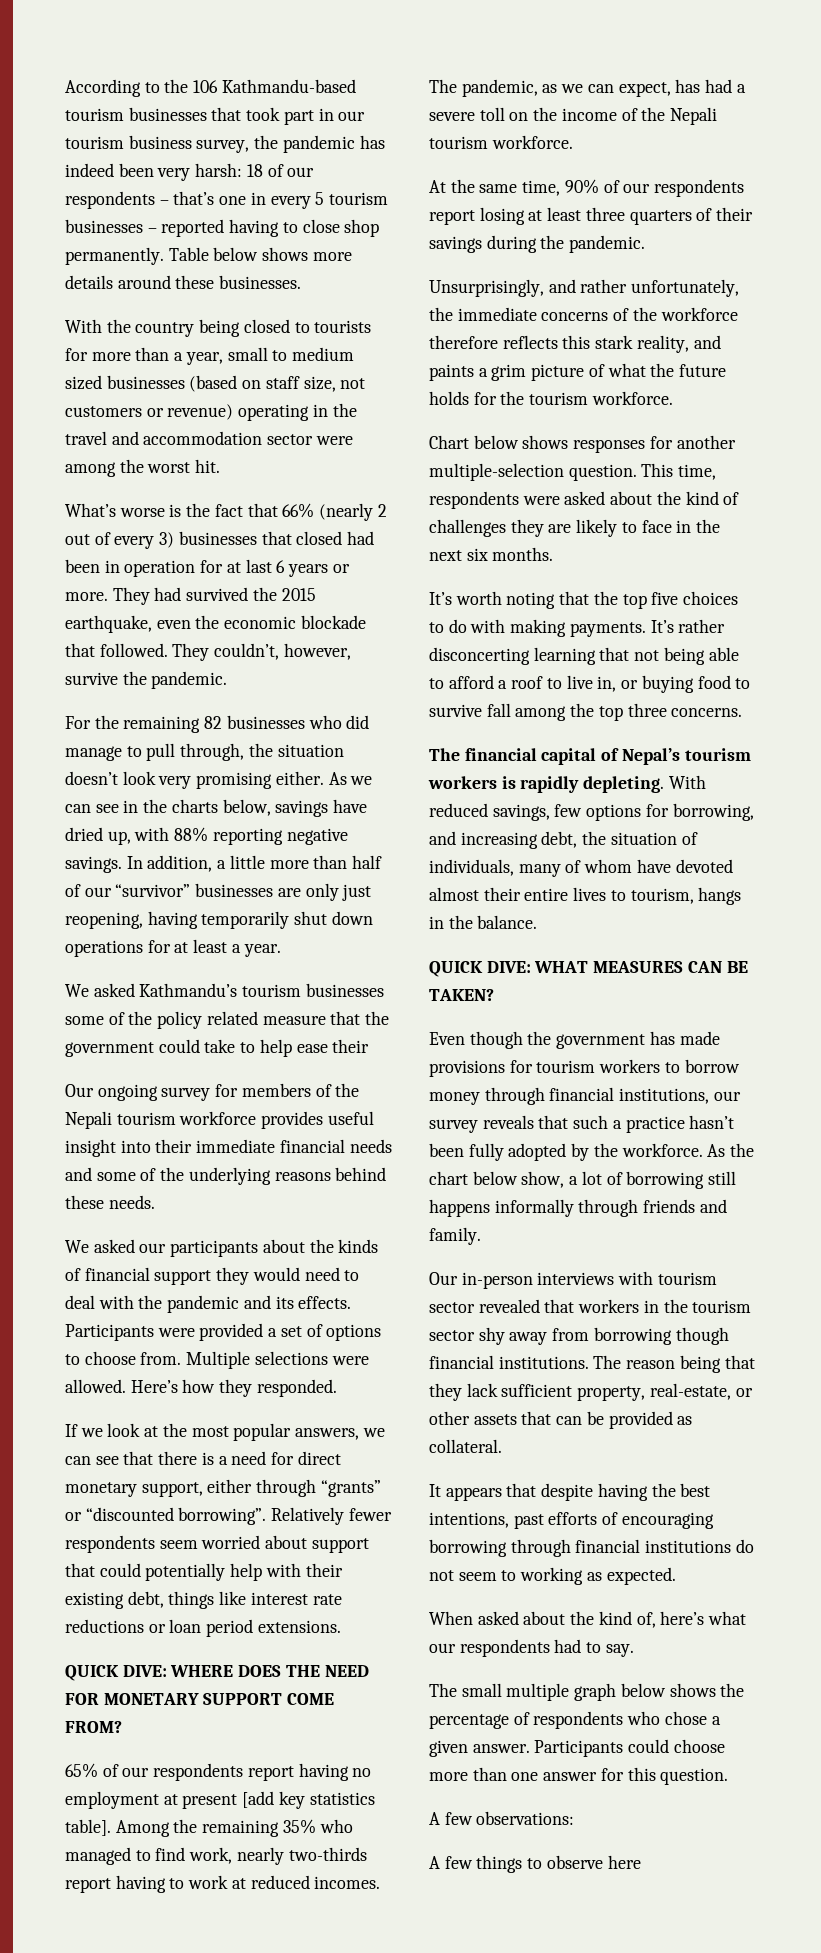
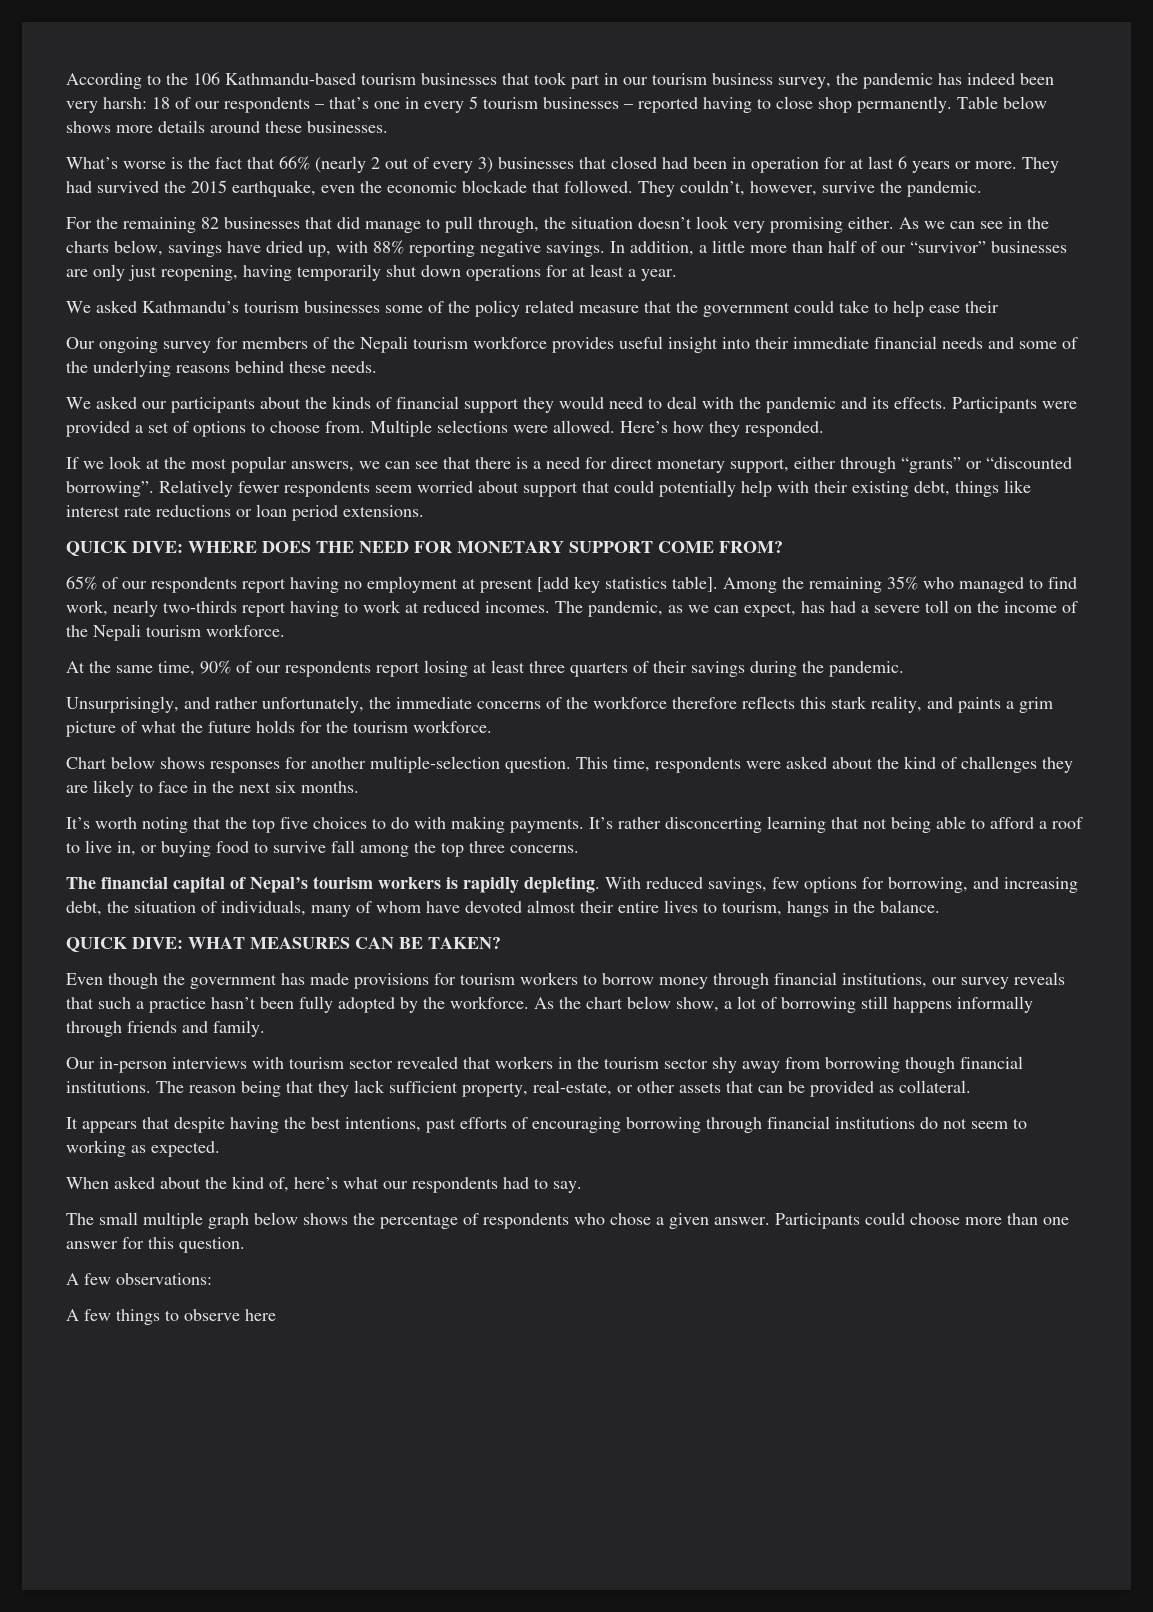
[65,319,372,337] [65,347,355,365] [65,375,366,392] [65,403,357,421] [65,431,353,445] [65,459,221,477] // With the country being closed to tourists for more than a year, small to medium sized businesses (based on staff size, not customers or revenue) operating in the travel and accommodation sector were among the worst hit. -> (388, 127) none
[308,715,342,729] who -> [305,217,333,229] that

